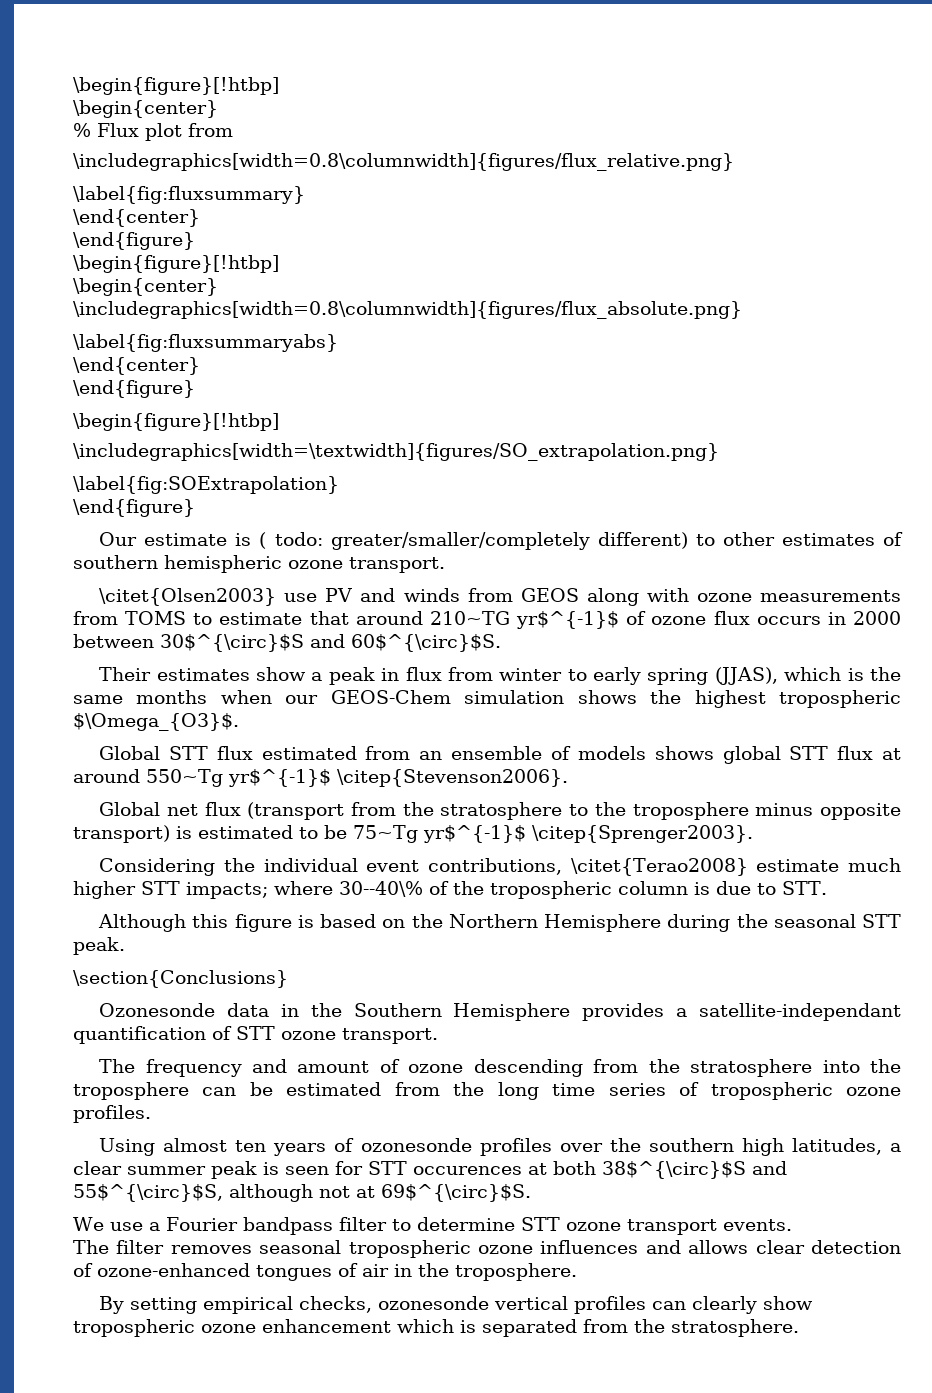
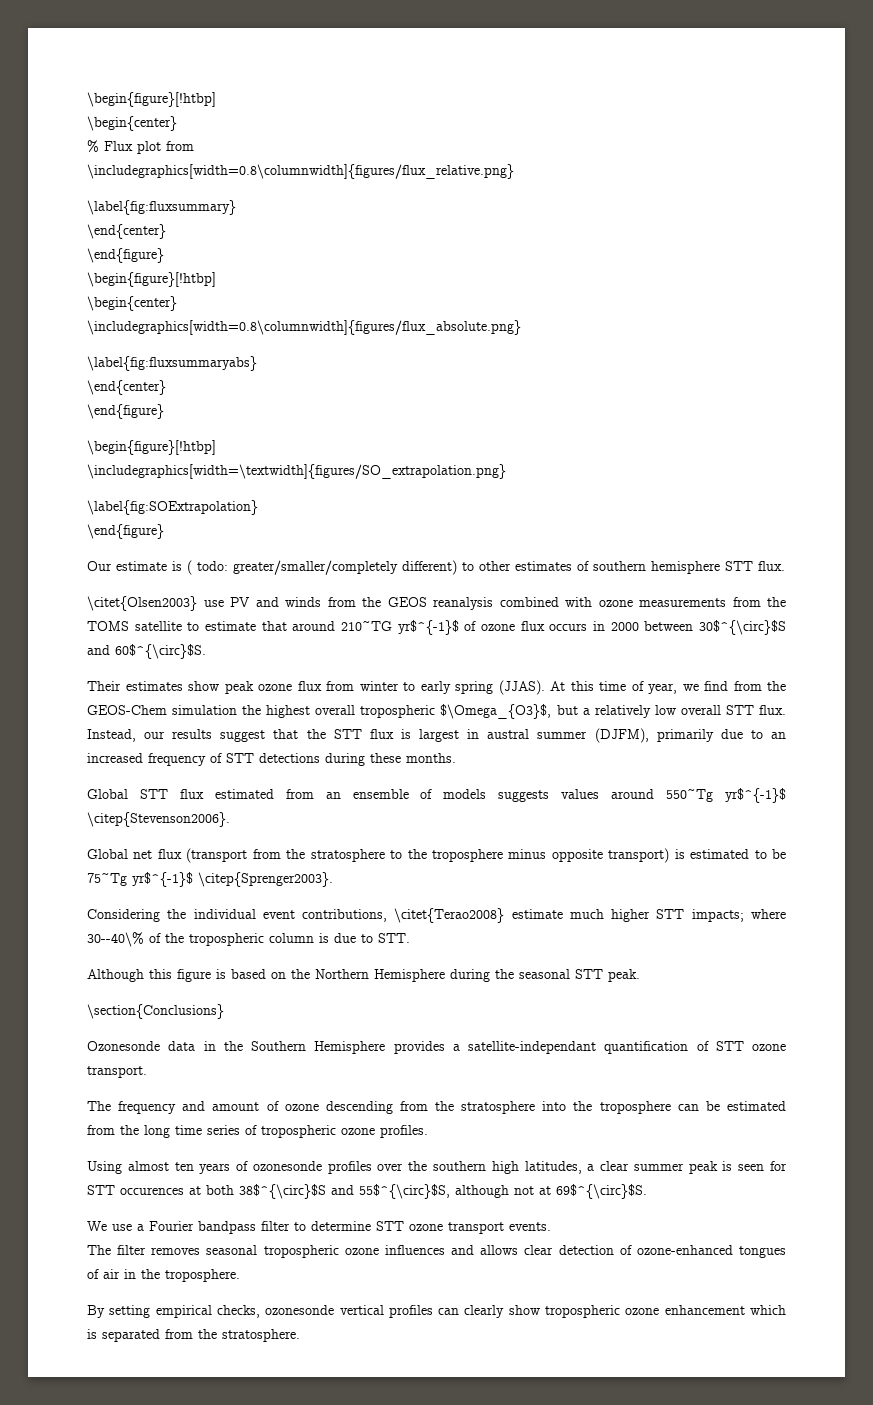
[164,555,445,573] hemispheric ozone transport. -> [651,561,785,574] hemisphere STT flux.
[520,588,639,606] GEOS along -> [362,597,559,610] the GEOS reanalysis combined
[125,611,187,625] TOMS -> [767,597,786,607] [87,621,182,631] the TOMS satellite
[311,667,400,685] a peak in -> [224,681,292,694] peak ozone
[714,667,901,685] [73,690,319,704] (JJAS), which is the same months when our -> [498,680,786,695] (JJAS). At this time of year, we find from the
[577,690,637,704] shows -> (238, 710) none
[779,690,902,708] [73,713,239,731] tropospheric $\Omega_{O3}$. -> [315,704,787,719] [87,728,787,743] [87,753,456,766] overall tropospheric $\Omega_{O3}$, but a relatively low overall STT flux. Instead, our results suggest that the STT flux is largest in austral summer (DJFM), primarily due to an increased frequency of STT detections during these months.
[654,746,901,764] shows global STT flux at -> [498,789,600,802] suggests values

